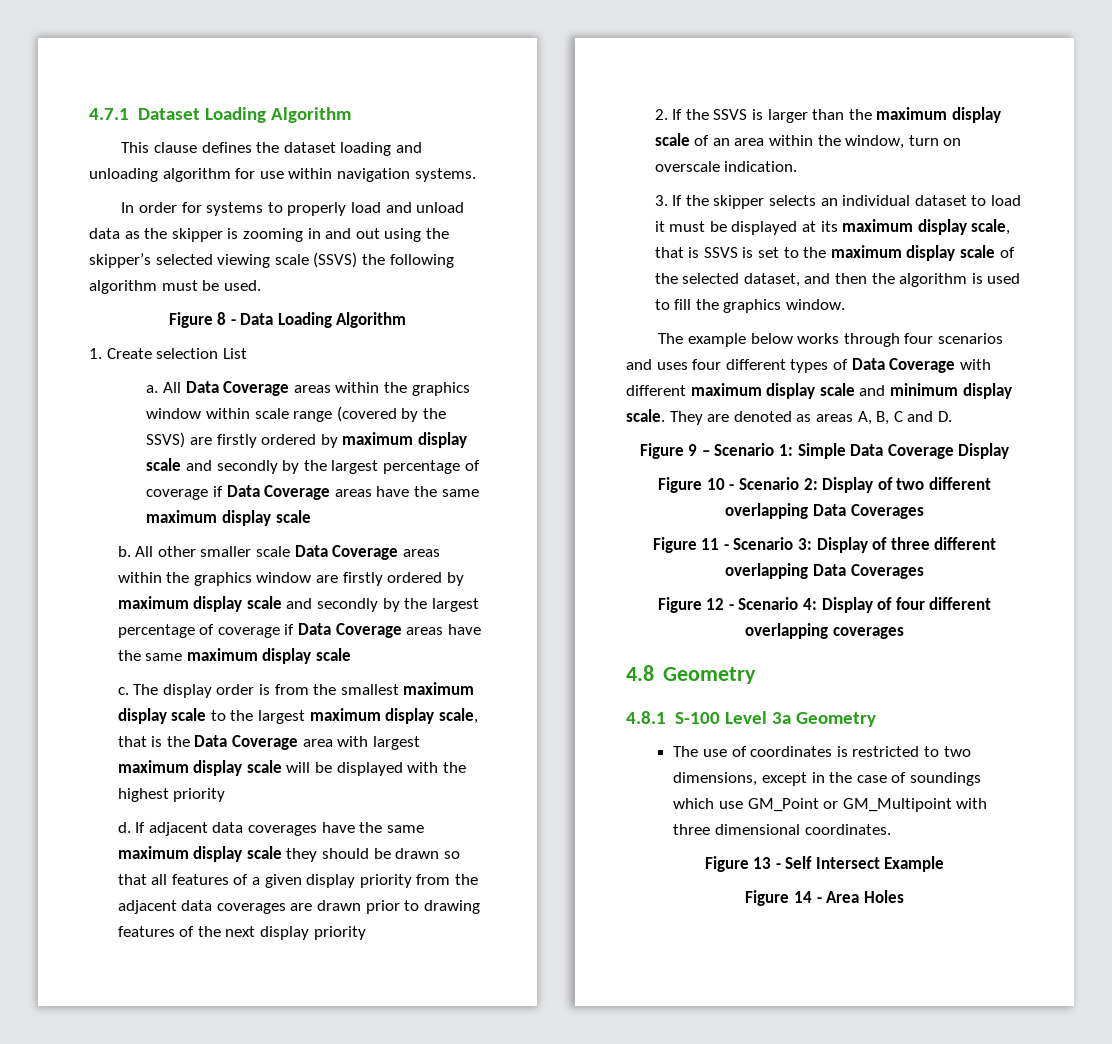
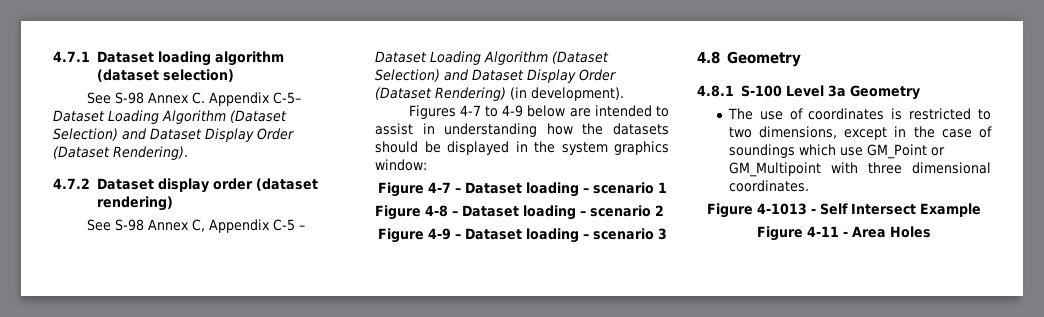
[204,107,351,123] [121,142,422,156] [89,168,476,182] [121,202,465,216] [89,228,449,242] [89,252,454,268] [89,280,261,294] [168,312,407,328] [89,348,247,359] [146,381,470,396] [146,406,446,422] [146,432,467,448] [146,458,480,474] [146,485,479,500] [146,510,311,526] [117,545,440,560] [117,572,464,586] [117,596,479,612] [117,623,481,638] [117,648,352,664] [117,682,475,698] [117,708,478,724] [117,735,420,750] [117,760,466,776] [117,788,226,802] [117,822,424,836] [117,846,460,862] [117,874,478,888] [117,900,480,914] [117,926,366,940] [654,107,1001,123] [654,133,962,149] [654,161,798,172] [654,195,1021,209] [654,219,1011,235] [654,245,1015,261] [654,273,1021,287] [654,299,846,313] [658,333,1003,347] [626,358,991,373] [626,383,1012,399] [626,409,952,425] [639,443,1010,459] [658,477,991,493] [725,503,924,519] [652,537,997,553] [725,563,924,579] [657,597,992,613] [745,623,904,639] Loading Algorithm // This clause defines the dataset loading and unloading algorithm for use within navigation systems. // In order for systems to properly load and unload data as the skipper is zooming in and out using the skipper’s selected viewing scale (SSVS) the following algorithm must be used. // Figure 8 - Data Loading Algorithm // 1. Create selection List // a. All Data Coverage areas within the graphics window within scale range (covered by the SSVS) are firstly ordered by maximum display scale and secondly by the largest percentage of coverage if Data Coverage areas have the same maximum display scale // b. All other smaller scale Data Coverage areas within the graphics window are firstly ordered by maximum display scale and secondly by the largest percentage of coverage if Data Coverage areas have the same maximum display scale // c. The display order is from the smallest maximum display scale to the largest maximum display scale, that is the Data Coverage area with largest maximum display scale will be displayed with the highest priority // d. If adjacent data coverages have the same maximum display scale they should be drawn so that all features of a given display priority from the adjacent data coverages are drawn prior to drawing features of the next display priority // 2. If the SSVS is larger than the maximum display scale of an area within the window, turn on overscale indication. // 3. If the skipper selects an individual dataset to load it must be displayed at its maximum display scale, that is SSVS is set to the maximum display scale of the selected dataset, and then the algorithm is used to fill the graphics window. // The example below works through four scenarios and uses four different types of Data Coverage with different maximum display scale and minimum display scale. They are denoted as areas A, B, C and D. // Figure 9 – Scenario 1: Simple Data Coverage Display // Figure 10 - Scenario 2: Display of two different overlapping Data Coverages // Figure 11 - Scenario 3: Display of three different overlapping Data Coverages // Figure 12 - Scenario 4: Display of four different overlapping coverages -> [157,51,284,66] [96,69,234,82] [86,92,301,106] [53,110,287,124] [53,128,294,142] [53,146,188,160] [53,178,318,193] [96,196,173,211] [86,219,305,233] [375,51,609,65] [375,69,616,83] [375,87,624,101] [408,105,669,119] [375,123,669,137] [375,141,669,155] [375,159,427,171] [377,182,667,197] [375,205,664,220] [377,228,667,243] loading algorithm (dataset selection) // See S-98 Annex C. Appendix C-5– Dataset Loading Algorithm (Dataset Selection) and Dataset Display Order (Dataset Rendering). // 4.7.2 Dataset display order (dataset rendering) // See S-98 Annex C, Appendix C-5 – Dataset Loading Algorithm (Dataset Selection) and Dataset Display Order (Dataset Rendering) (in development). // Figures 4-7 to 4-9 below are intended to assist in understanding how the datasets should be displayed in the system graphics window: // Figure 4-7 – Dataset loading – scenario 1 // Figure 4-8 – Dataset loading – scenario 2 // Figure 4-9 – Dataset loading – scenario 3
[753,857,772,869] 13 -> [757,203,807,215] 4-1013
[793,891,812,903] 14 -> [807,226,839,237] 4-11

